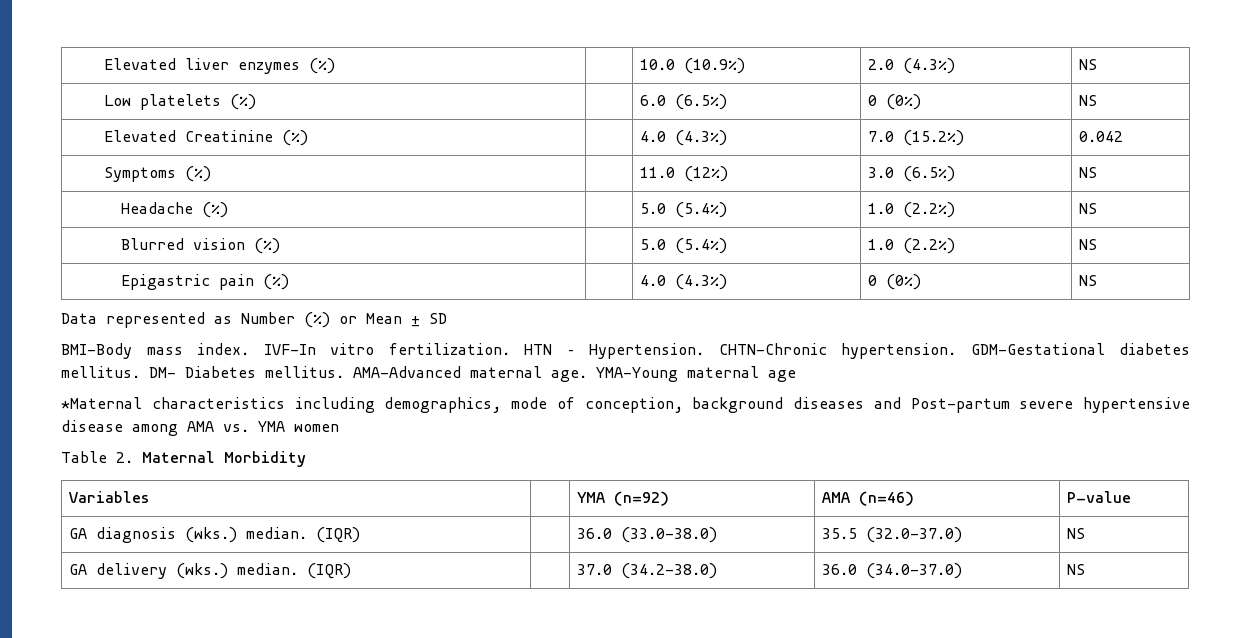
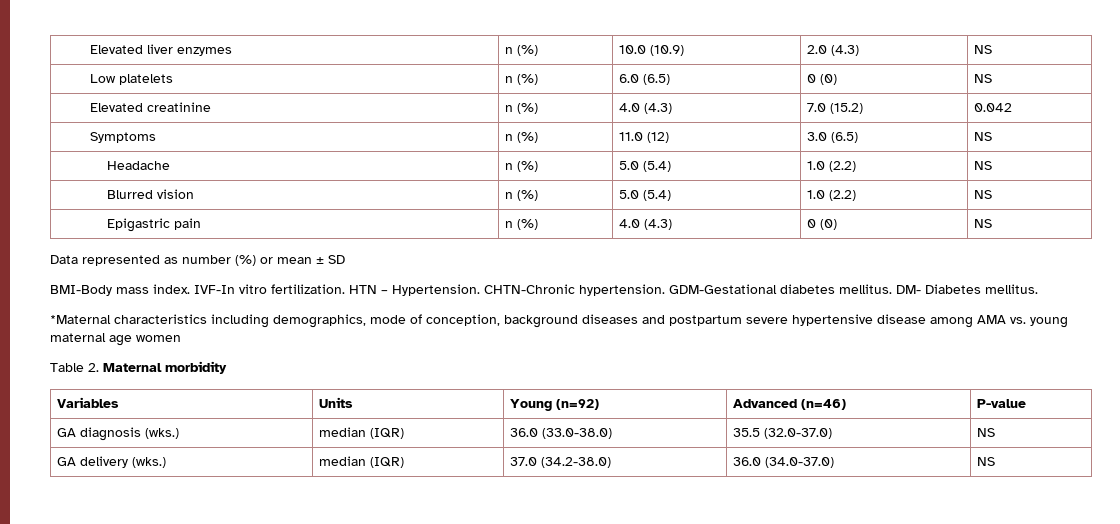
[308,58,335,74] [640,58,746,74] (%) | | 10.0 (10.9%) -> [504,45,538,56] [618,45,684,56] | n (%) | 10.0 (10.9)
[903,58,956,74] (4.3%) -> [830,45,859,56] (4.3)
[229,94,256,110] [640,94,728,110] [868,94,922,110] (%) | | 6.0 (6.5%) | 0 (0%) -> [504,74,538,85] [618,74,670,85] [806,74,837,85] | n (%) | 6.0 (6.5) | 0 (0)
[184,130,308,146] [640,130,728,146] Creatinine (%) | | 4.0 (4.3%) -> [146,102,211,112] [504,103,538,114] [618,103,672,114] creatinine | n (%) | 4.0 (4.3)
[903,130,965,146] (15.2%) -> [829,103,863,114] (15.2)
[184,166,211,182] [640,166,729,182] (%) | | 11.0 (12%) -> [504,132,538,143] [618,132,669,143] | n (%) | 11.0 (12)
[903,166,956,182] (6.5%) -> [830,132,858,143] (6.5)
[202,202,229,218] [640,202,728,218] [868,202,956,218] (%) | | 5.0 (5.4%) | 1.0 (2.2%) -> [504,161,538,172] [618,161,671,172] [806,161,856,172] | n (%) | 5.0 (5.4) | 1.0 (2.2)
[254,238,281,254] [640,238,728,254] [868,238,956,254] (%) | | 5.0 (5.4%) | 1.0 (2.2%) -> [504,190,538,201] [618,190,671,201] [806,190,856,201] | n (%) | 5.0 (5.4) | 1.0 (2.2)
[263,274,290,290] [640,274,728,290] [868,274,922,290] (%) | | 4.0 (4.3%) | 0 (0%) -> [504,219,538,230] [618,219,672,230] [806,219,837,230] | n (%) | 4.0 (4.3) | 0 (0)
[241,312,295,324] Number -> [182,255,231,264] number
[366,313,402,324] Mean -> [277,257,312,264] mean
[353,366,796,382] AMA-Advanced maternal age. YMA-Young maternal age -> (1038, 289) none
[910,398,1010,413] Post-partum -> [669,315,742,326] postpartum
[258,421,285,432] YMA -> [1030,317,1068,328] [50,333,132,346] young maternal age
[224,451,306,467] Morbidity -> [165,361,227,374] morbidity
[577,492,606,503] | YMA -> [318,397,353,408] [509,399,552,411] Units | Young
[822,492,851,503] AMA -> [732,399,797,408] Advanced
[246,527,361,543] median. (IQR) | | -> [318,427,404,439] | median (IQR) |
[237,563,352,579] median. (IQR) | | -> [318,456,404,468] | median (IQR) |

